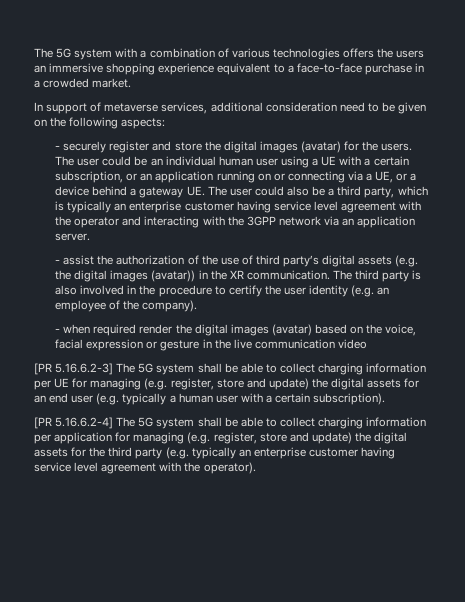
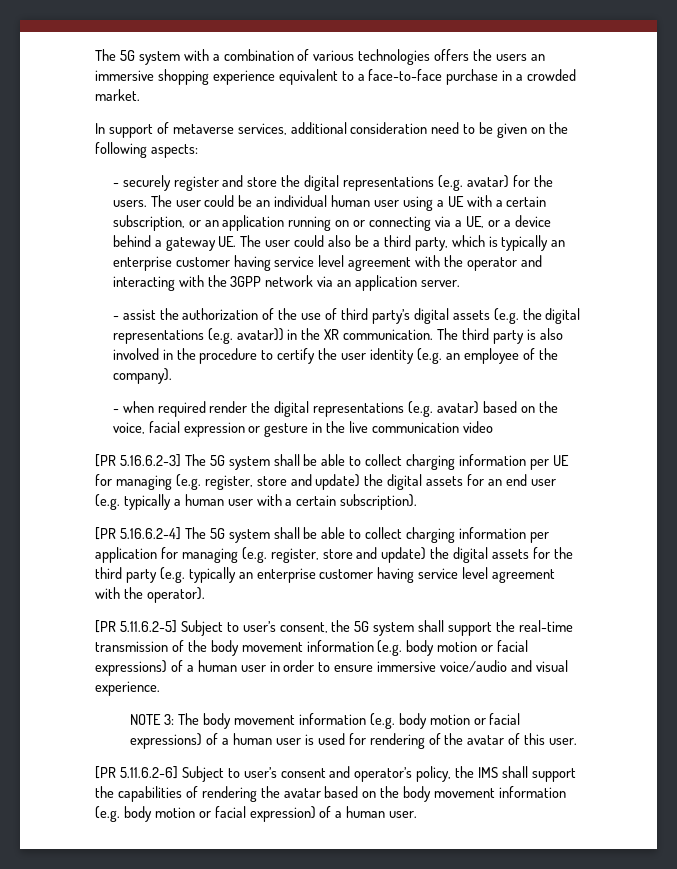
[259,141,341,153] images (avatar) -> [343,175,509,191] representations (e.g. avatar)
[110,270,196,282] images (avatar)) -> [112,328,284,344] representations (e.g. avatar))
[230,324,312,336] images (avatar) -> [313,401,479,417] representations (e.g. avatar)
(256, 468) none -> [95,620,573,636] [95,640,529,656] [95,660,568,676] [95,681,160,696] [130,713,521,729] [130,733,578,749] [95,766,576,782] [95,786,567,802] [95,806,418,822] // [PR 5.11.6.2-5] Subject to user’s consent, the 5G system shall support the real-time transmission of the body movement information (e.g. body motion or facial expressions) of a human user in order to ensure immersive voice/audio and visual experience. // NOTE 3: The body movement information (e.g. body motion or facial expressions) of a human user is used for rendering of the avatar of this user. // [PR 5.11.6.2-6] Subject to user’s consent and operator’s policy, the IMS shall support the capabilities of rendering the avatar based on the body movement information (e.g. body motion or facial expression) of a human user.

